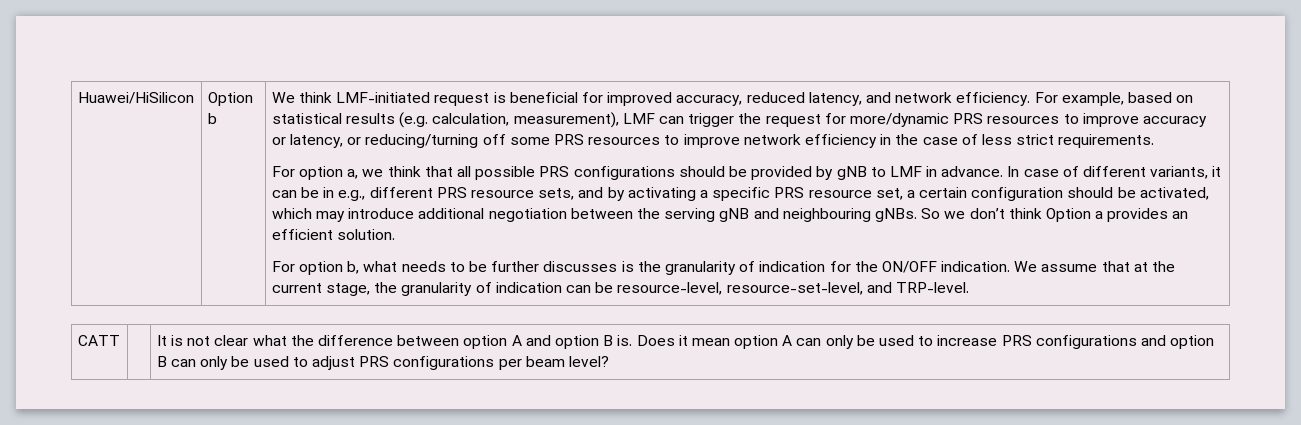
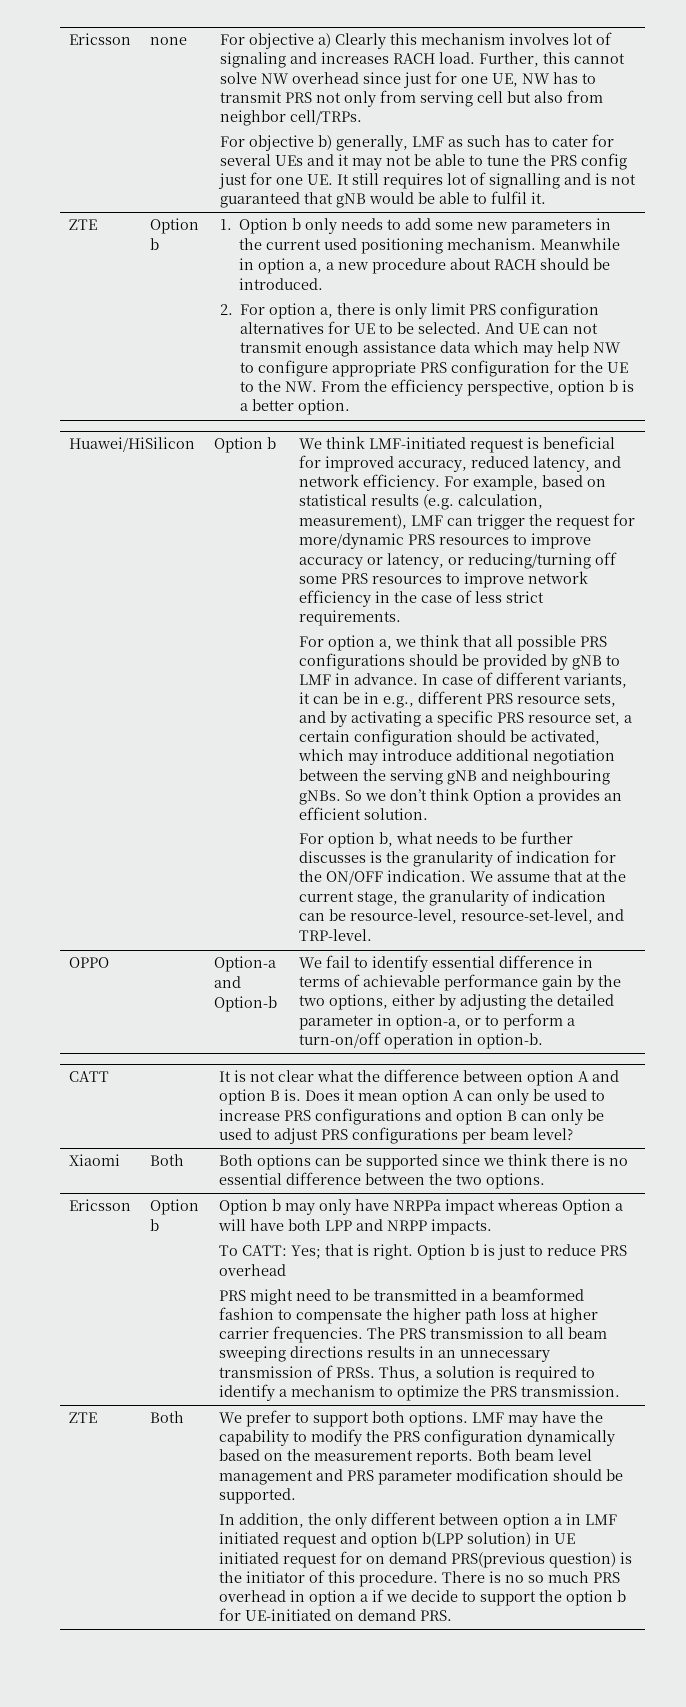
(77, 98) none -> [69,33,132,45] [150,37,188,45] [220,32,613,49] [220,52,626,68] [220,71,597,88] [220,90,604,107] [220,110,363,126] [220,134,615,151] [220,153,628,170] [218,172,637,189] [220,191,547,208] [69,219,98,230] [150,218,200,234] [150,238,160,250] [220,218,612,234] [239,238,621,254] [239,258,611,274] [239,278,324,290] [220,302,600,319] [240,321,599,334] [240,341,622,357] [240,360,629,377] [240,379,635,396] [240,399,351,415] Ericsson | none | For objective a) Clearly this mechanism involves lot of signaling and increases RACH load. Further, this cannot solve NW overhead since just for one UE, NW has to transmit PRS not only from serving cell but also from neighbor cell/TRPs. // For objective b) generally, LMF as such has to cater for several UEs and it may not be able to tune the PRS config just for one UE. It still requires lot of signalling and is not guaranteed that gNB would be able to fulfil it. // ZTE | Option b | 1. Option b only needs to add some new parameters in the current used positioning mechanism. Meanwhile in option a, a new procedure about RACH should be introduced. // 2. For option a, there is only limit PRS configuration alternatives for UE to be selected. And UE can not transmit enough assistance data which may help NW to configure appropriate PRS configuration for the UE to the NW. From the efficiency perspective, option b is a better option. //
(969, 287) none -> [69,957,110,968] [214,956,277,972] [214,976,242,988] [214,996,278,1012] [299,955,594,972] [299,974,622,991] [299,994,615,1010] [299,1013,576,1030] [299,1032,544,1049] // OPPO | Option-a and Option-b | We fail to identify essential difference in terms of achievable performance gain by the two options, either by adjusting the detailed parameter in option-a, or to perform a turn-on/off operation in option-b.
(609, 361) none -> [69,1154,121,1166] [150,1154,185,1166] [219,1153,629,1170] [219,1172,546,1189] [69,1199,132,1211] [150,1199,200,1215] [150,1219,160,1231] [219,1199,624,1215] [218,1219,493,1235] [219,1244,628,1260] [219,1264,287,1276] [219,1288,585,1305] [219,1307,599,1324] [219,1326,608,1343] [219,1346,551,1362] [219,1365,596,1382] [219,1384,621,1401] [69,1412,98,1423] [150,1411,185,1423] [219,1410,604,1427] [219,1429,616,1446] [219,1449,593,1465] [219,1468,624,1485] [219,1488,297,1504] [219,1512,618,1529] [219,1532,576,1548] [219,1551,633,1568] [219,1570,621,1587] [219,1589,627,1606] [219,1608,453,1621] // Xiaomi | Both | Both options can be supported since we think there is no essential difference between the two options. // Ericsson | Option b | Option b may only have NRPPa impact whereas Option a will have both LPP and NRPP impacts. // To CATT: Yes; that is right. Option b is just to reduce PRS overhead // PRS might need to be transmitted in a beamformed fashion to compensate the higher path loss at higher carrier frequencies. The PRS transmission to all beam sweeping directions results in an unnecessary transmission of PRSs. Thus, a solution is required to identify a mechanism to optimize the PRS transmission. // ZTE | Both | We prefer to support both options. LMF may have the capability to modify the PRS configuration dynamically based on the measurement reports. Both beam level management and PRS parameter modification should be supported. // In addition, the only different between option a in LMF initiated request and option b(LPP solution) in UE initiated request for on demand PRS(previous question) is the initiator of this procedure. There is no so much PRS overhead in option a if we decide to support the option b for UE-initiated on demand PRS.

